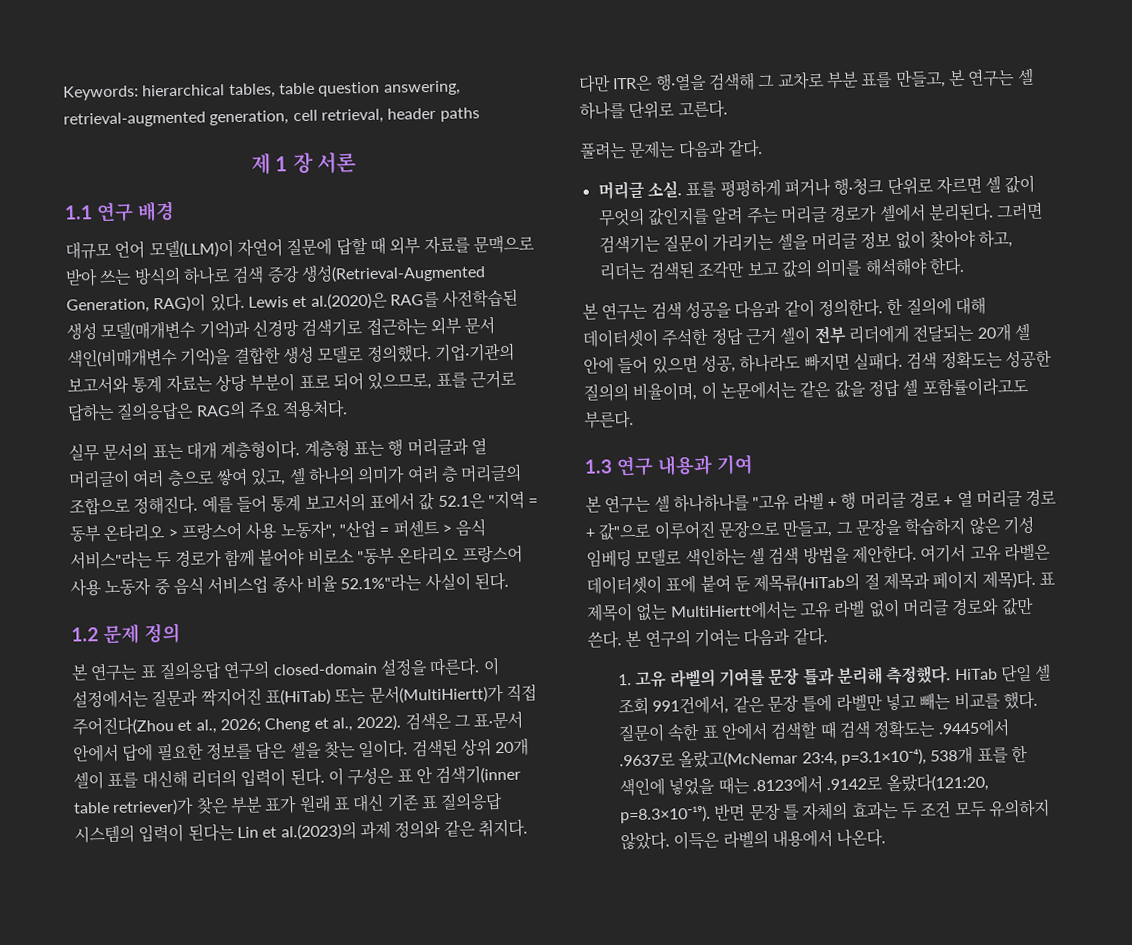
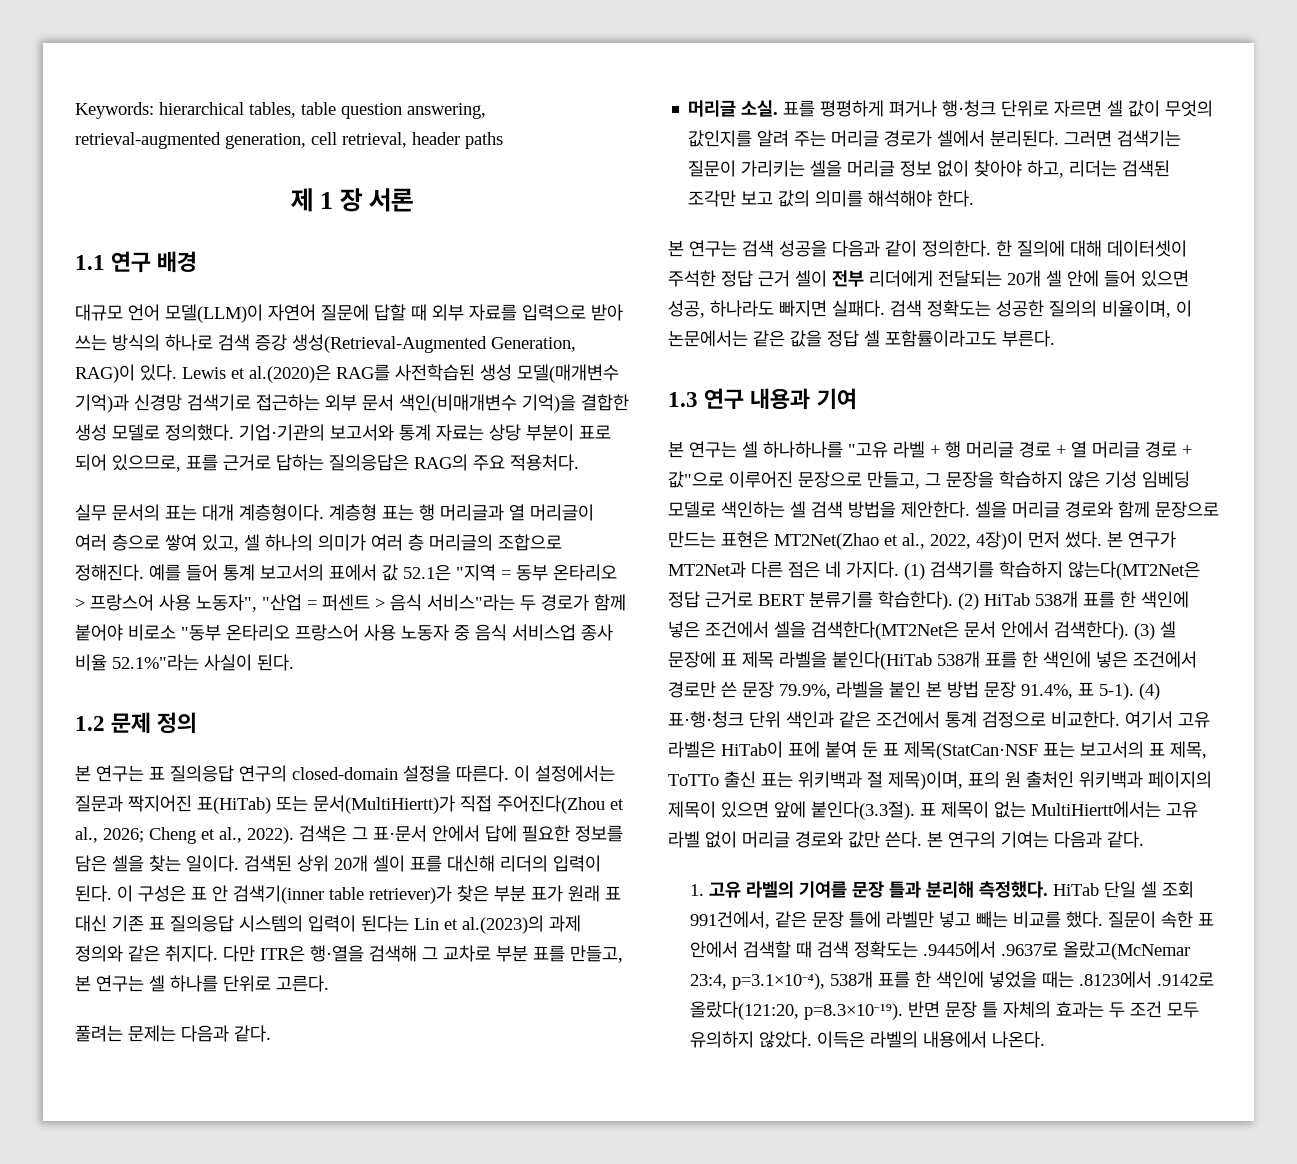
[472,235,535,254] 문맥으로 -> [522,304,586,321] 입력으로
(917, 554) none -> [975,501,1219,518] [668,531,1176,550] [668,561,1200,580] [668,591,1189,610] [668,621,1176,640] [668,651,1197,670] [668,681,1160,700] [668,711,1120,728] 셀을 머리글 경로와 함께 문장으로 만드는 표현은 MT2Net(Zhao et al., 2022, 4장)이 먼저 썼다. 본 연구가 MT2Net과 다른 점은 네 가지다. (1) 검색기를 학습하지 않는다(MT2Net은 정답 근거로 BERT 분류기를 학습한다). (2) HiTab 538개 표를 한 색인에 넣은 조건에서 셀을 검색한다(MT2Net은 문서 안에서 검색한다). (3) 셀 문장에 표 제목 라벨을 붙인다(HiTab 538개 표를 한 색인에 넣은 조건에서 경로만 쓴 문장 79.9%, 라벨을 붙인 본 방법 문장 91.4%, 표 5-1). (4) 표·행·청크 단위 색인과 같은 조건에서 통계 검정으로 비교한다.
[586,575,662,595] 데이터셋이 -> [721,741,783,758] HiTab이
[753,569,1036,593] 제목류(HiTab의 절 제목과 페이지 제목)다. -> [883,741,1207,760] [668,771,1212,790] [668,801,915,820] 표 제목(StatCan·NSF 표는 보고서의 표 제목, ToTTo 출신 표는 위키백과 절 제목)이며, 표의 원 출처인 위키백과 페이지의 제목이 있으면 앞에 붙인다(3.3절).

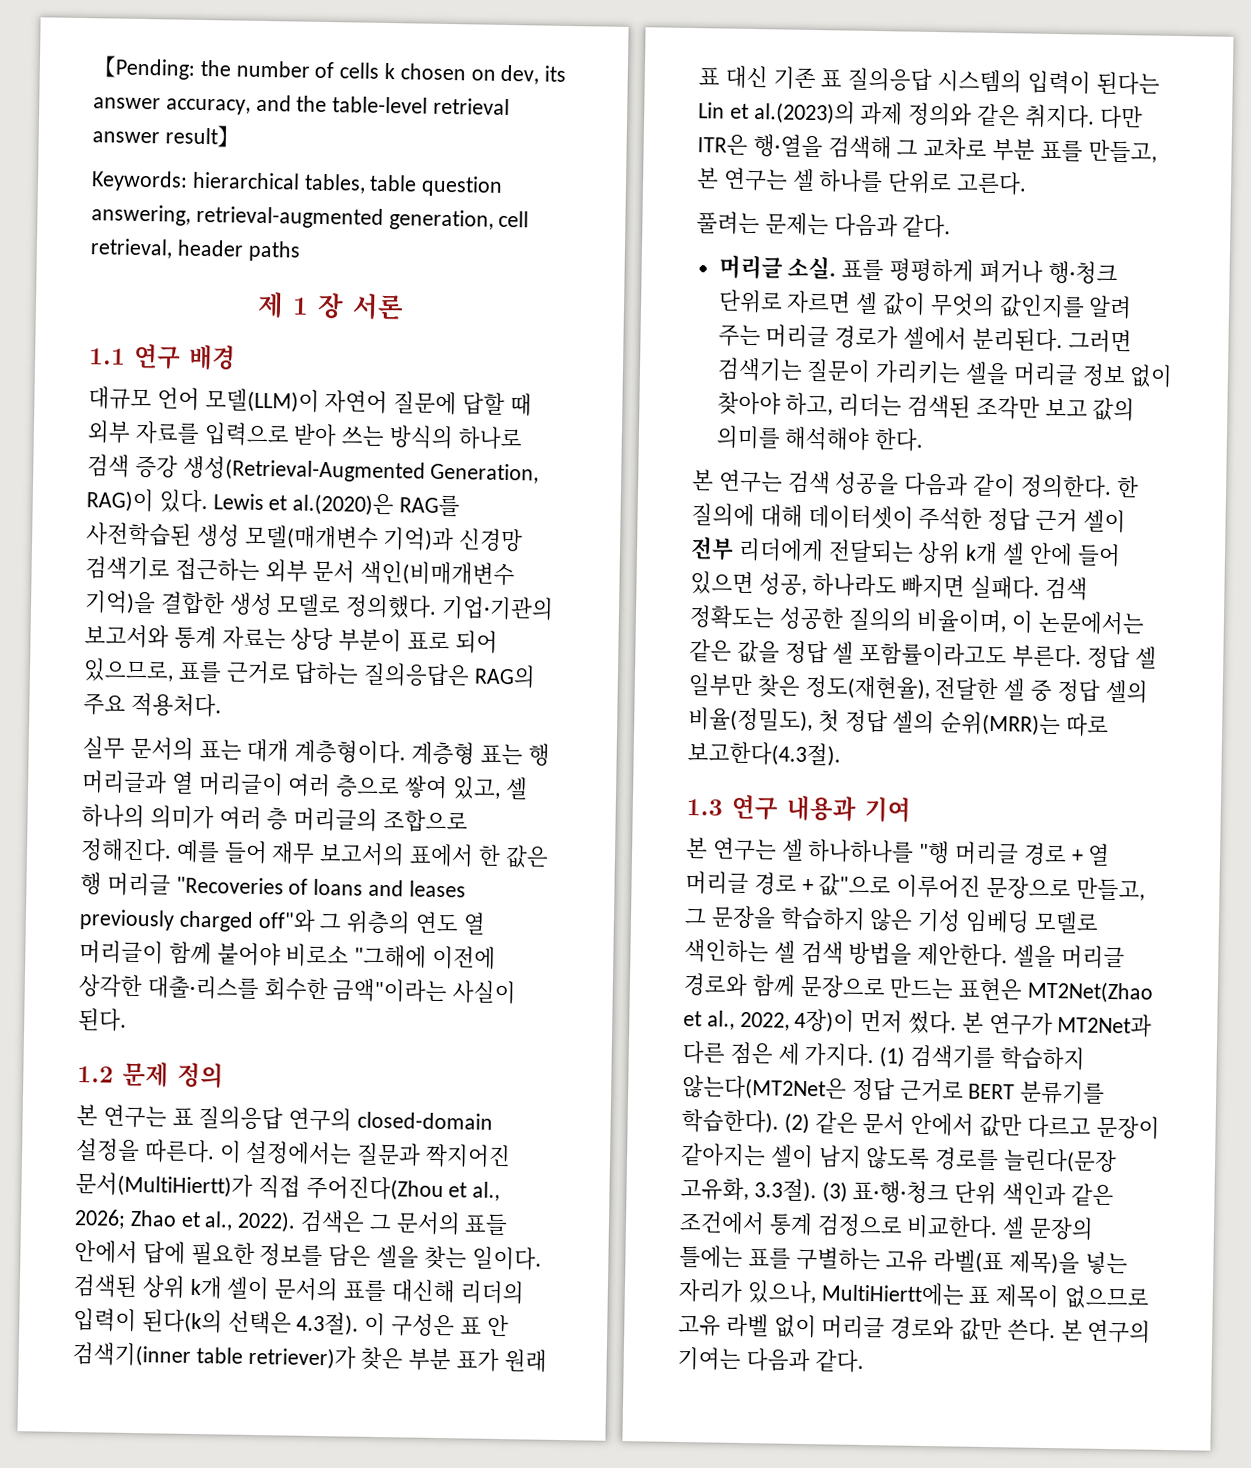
(75, 110) none -> [93,55,567,85] [93,94,511,116] [92,125,240,148] 【Pending: the number of cells k chosen on dev, its answer accuracy, and the table-level retrieval answer result】 //
[223,564,255,581] 통계 -> [271,841,316,865] 재무
[382,564,617,581] [75,594,626,612] [75,624,613,641] [75,654,199,671] 값 52.1은 "지역 = 동부 온타리오 > 프랑스어 사용 노동자", "산업 = 퍼센트 > 음식 서비스"라는 두 경로가 함께 붙어야 비로소 "동부 온타리오 프랑스어 사용 노동자 중 음식 서비스업 종사 비율 52.1%"라는 -> [477,844,549,869] [80,872,466,898] [79,908,486,935] [79,940,497,970] [78,974,448,1004] 한 값은 행 머리글 "Recoveries of loans and leases previously charged off"와 그 위층의 연도 열 머리글이 함께 붙어야 비로소 "그해에 이전에 상각한 대출·리스를 회수한 금액"이라는
[197,796,308,814] 표(HiTab) 또는 -> (512, 1156) none
[149,827,196,844] Cheng -> [129,1209,177,1227] Zhao
[373,825,427,842] 표·문서 -> [395,1211,509,1236] 문서의 표들
[334,855,405,872] 20개 셀이 -> [189,1275,340,1302] k개 셀이 문서의
[75,885,112,902] 된다. -> [141,1309,360,1336] 된다(k의 선택은 4.3절).
[1007,270,1041,287] 20개 -> [917,540,999,566] 상위 k개
(1055, 338) none -> [1086,645,1157,669] [688,673,1148,704] [688,707,1110,737] [687,741,841,767] 정답 셀 일부만 찾은 정도(재현율), 전달한 셀 중 정답 셀의 비율(정밀도), 첫 정답 셀의 순위(MRR)는 따로 보고한다(4.3절).
[848,441,961,458] "고유 라벨 + 행 -> [918,840,951,864] "행
[825,561,841,578] 네 -> [777,1042,800,1066] 세
[984,591,1189,608] [668,621,1176,640] [668,651,1197,670] [668,681,1160,700] HiTab 538개 표를 한 색인에 넣은 조건에서 셀을 검색한다(MT2Net은 문서 안에서 검색한다). (3) 셀 문장에 표 제목 라벨을 붙인다(HiTab 538개 표를 한 색인에 넣은 조건에서 경로만 쓴 문장 79.9%, 라벨을 붙인 본 방법 문장 91.4%, 표 5-1). (4) -> [814,1111,1160,1140] [680,1142,1118,1174] [680,1176,848,1203] 같은 문서 안에서 값만 다르고 문장이 같아지는 셀이 남지 않도록 경로를 늘린다(문장 고유화, 3.3절). (3)
[1125,711,1210,728] [668,741,1207,760] [668,771,1212,790] [668,801,1161,820] 여기서 고유 라벨은 HiTab이 표에 붙여 둔 표 제목(StatCan·NSF 표는 보고서의 표 제목, ToTTo 출신 표는 위키백과 절 제목)이며, 표의 원 출처인 위키백과 페이지의 제목이 있으면 앞에 붙인다(3.3절). 표 제목이 없는 MultiHiertt에서는 -> [1002,1216,1095,1241] [679,1244,1128,1276] [678,1278,1151,1310] 셀 문장의 틀에는 표를 구별하는 고유 라벨(표 제목)을 넣는 자리가 있으나, MultiHiertt에는 표 제목이 없으므로
[690,881,1195,898] [690,911,1215,929] [690,941,1191,960] [690,971,1215,990] [690,1001,1200,1020] [690,1031,1046,1048] // 1. 고유 라벨의 기여를 문장 틀과 분리해 측정했다. HiTab 단일 셀 조회 991건에서, 같은 문장 틀에 라벨만 넣고 빼는 비교를 했다. 질문이 속한 표 안에서 검색할 때 검색 정확도는 .9445에서 .9637로 올랐고(McNemar 23:4, p=3.1×10⁻⁴), 538개 표를 한 색인에 넣었을 때는 .8123에서 .9142로 올랐다(121:20, p=8.3×10⁻¹⁹). 반면 문장 틀 자체의 효과는 두 조건 모두 유의하지 않았다. 이득은 라벨의 내용에서 나온다. -> (864, 1361) none

